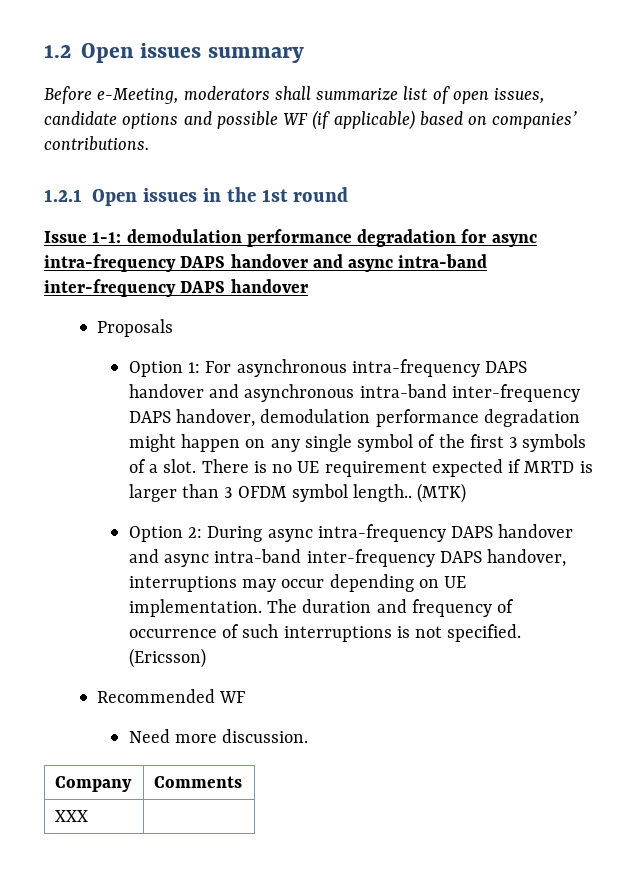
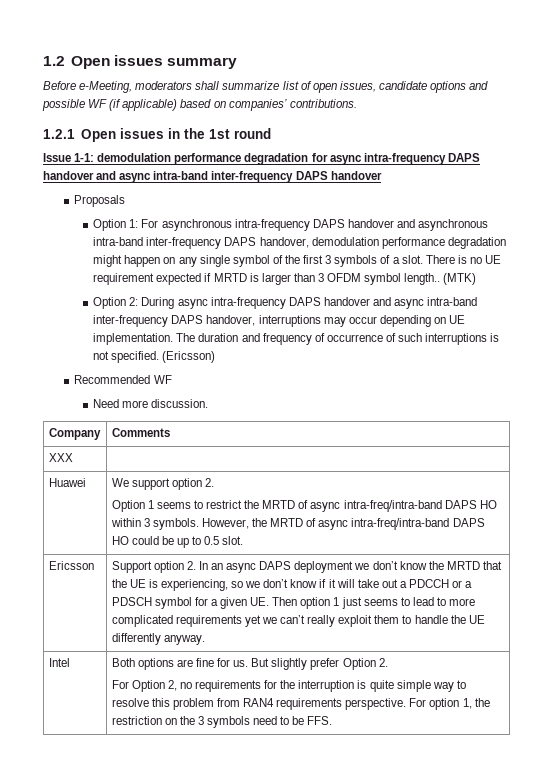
(89, 816) none -> [48,478,86,487] [111,478,214,490] [111,500,497,512] [110,518,485,530] [111,536,244,548] [48,561,94,570] [111,561,502,573] [111,579,473,591] [111,597,476,609] [111,615,485,627] [111,633,205,645] [48,658,70,667] [111,658,388,670] [111,680,466,692] [111,698,490,710] [111,716,333,728] // Huawei | We support option 2. // Option 1 seems to restrict the MRTD of async intra-freq/intra-band DAPS HO within 3 symbols. However, the MRTD of async intra-freq/intra-band DAPS HO could be up to 0.5 slot. // Ericsson | Support option 2. In an async DAPS deployment we don’t know the MRTD that the UE is experiencing, so we don’t know if it will take out a PDCCH or a PDSCH symbol for a given UE. Then option 1 just seems to lead to more complicated requirements yet we can’t really exploit them to handle the UE differently anyway. // Intel | Both options are fine for us. But slightly prefer Option 2. // For Option 2, no requirements for the interruption is quite simple way to resolve this problem from RAN4 requirements perspective. For option 1, the restriction on the 3 symbols need to be FFS.

